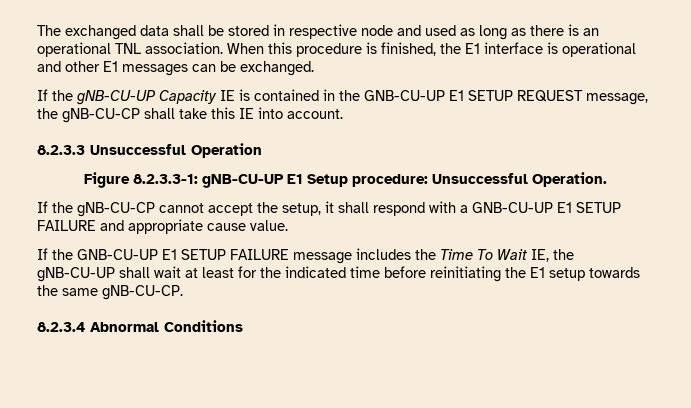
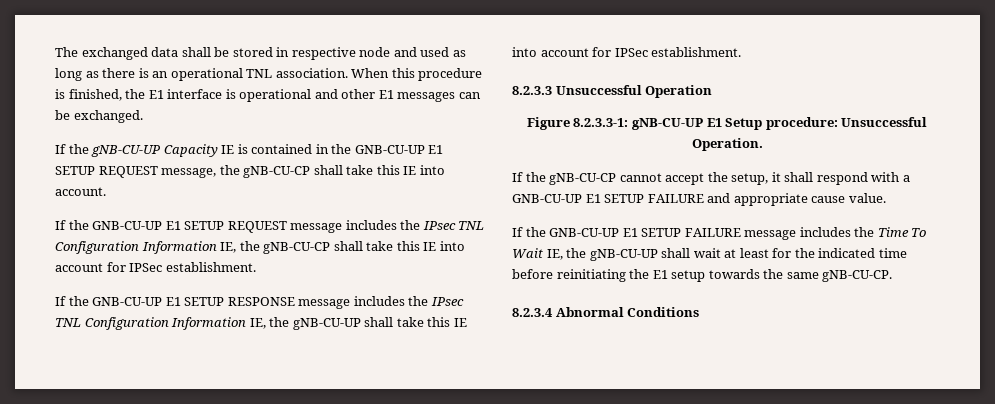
(343, 114) none -> [55,220,485,233] [55,241,465,254] [55,262,256,272] [55,296,464,309] [55,317,467,330] [512,47,742,57] // If the GNB-CU-UP E1 SETUP REQUEST message includes the IPsec TNL Configuration Information IE, the gNB-CU-CP shall take this IE into account for IPSec establishment. // If the GNB-CU-UP E1 SETUP RESPONSE message includes the IPsec TNL Configuration Information IE, the gNB-CU-UP shall take this IE into account for IPSec establishment.

